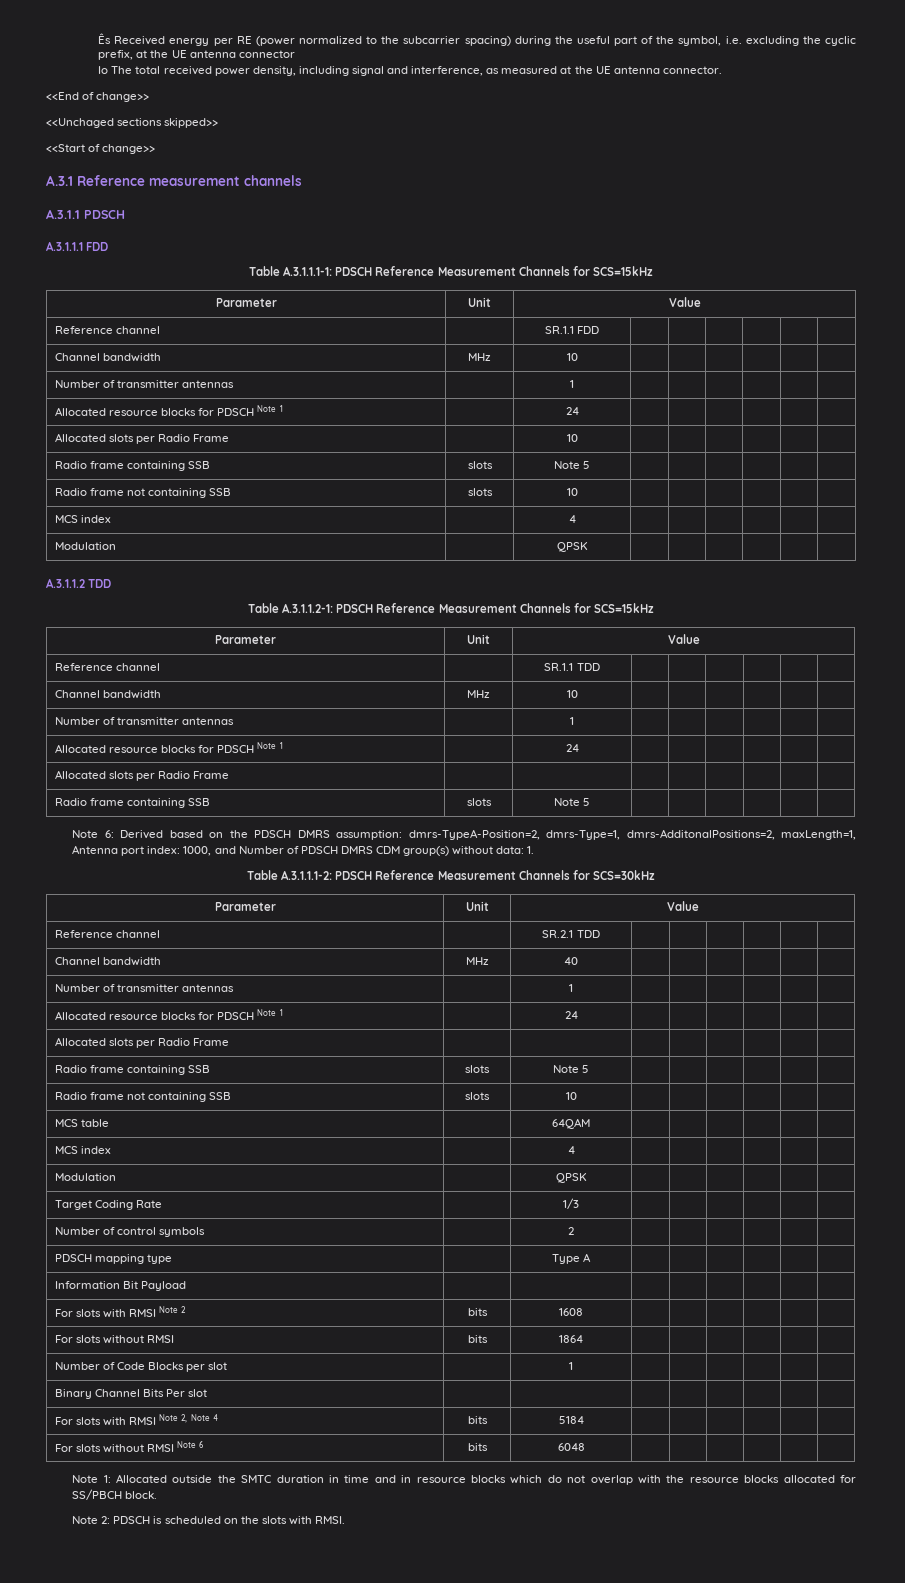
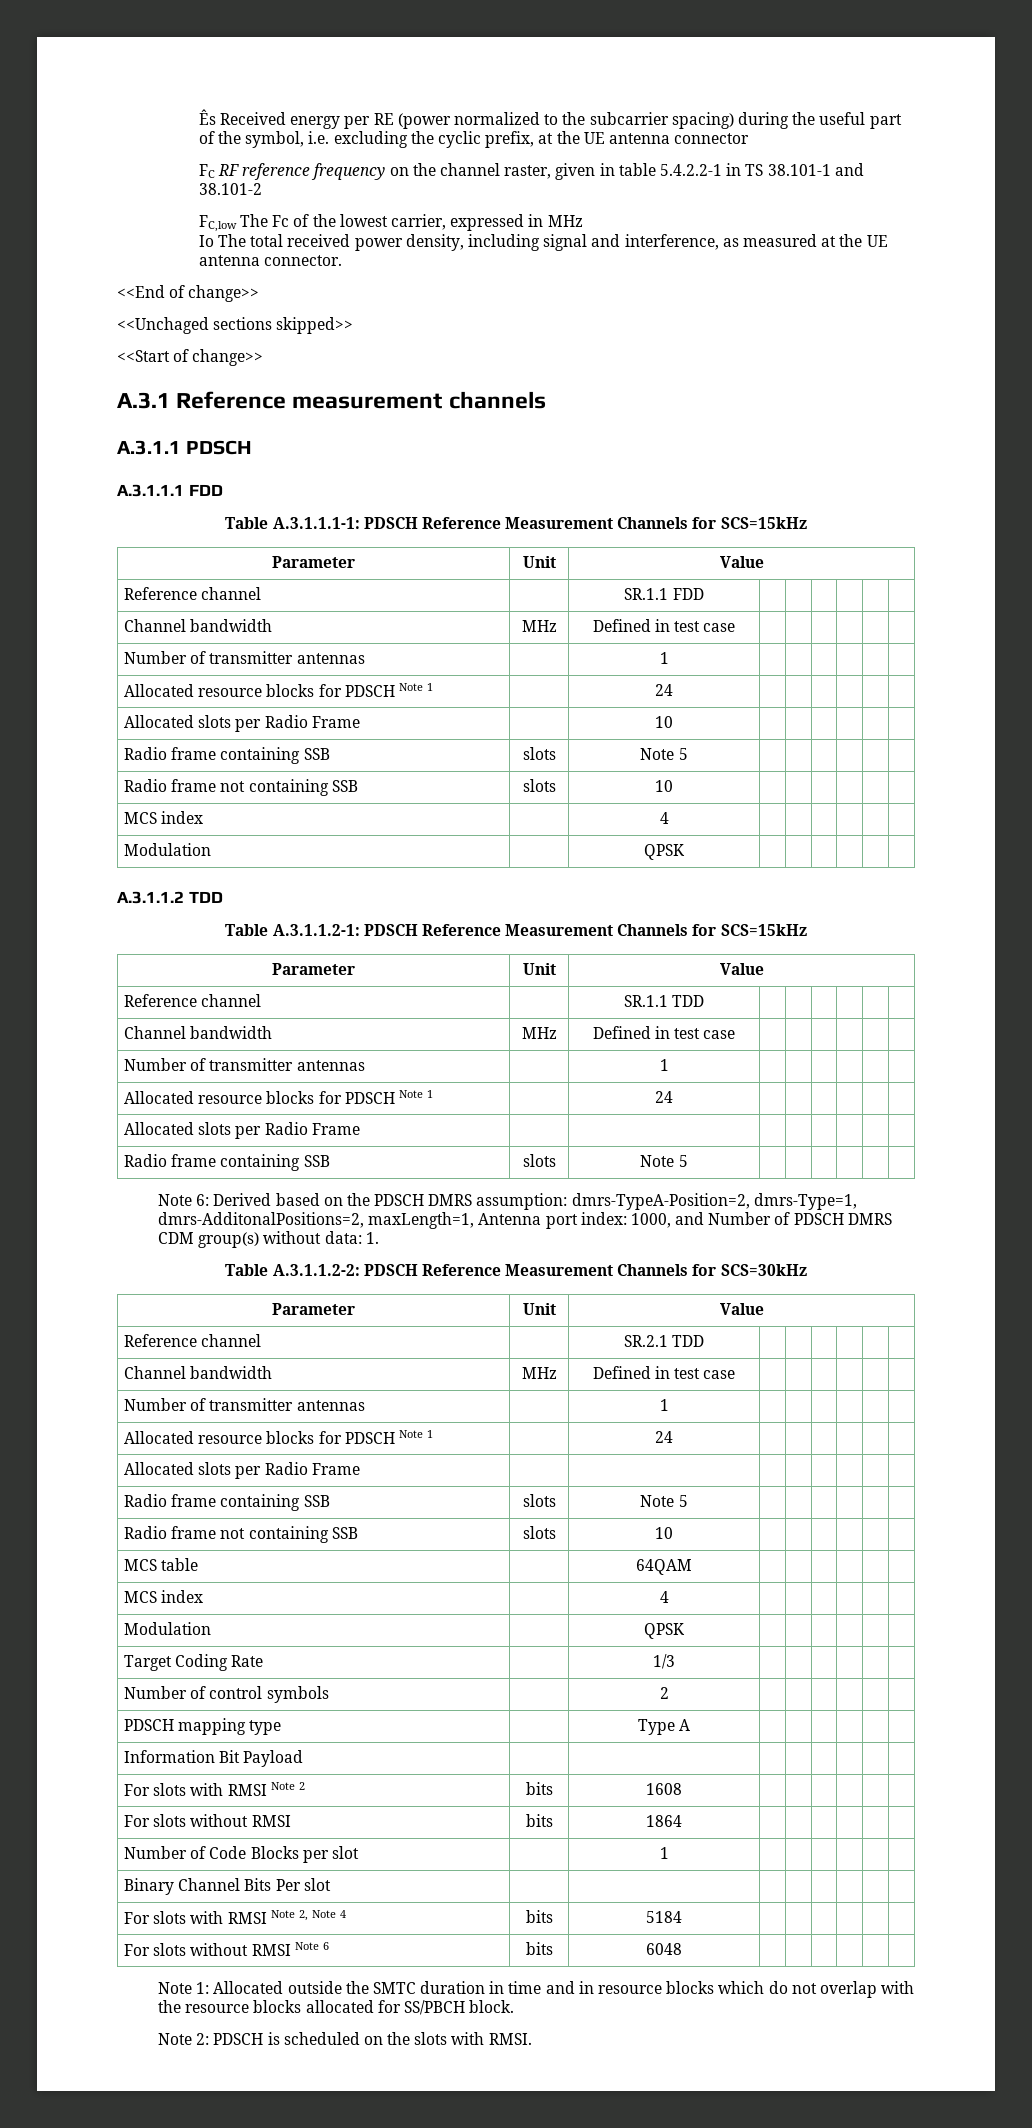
(295, 54) none -> [198,163,864,180] [198,183,262,195] [198,214,583,232] // FC RF reference frequency on the channel raster, given in table 5.4.2.2-1 in TS 38.101-1 and 38.101-2 // FC,low The Fc of the lowest carrier, expressed in MHz
[566,353,578,361] 10 -> [592,619,736,632] Defined in test case
[566,690,578,698] 10 -> [592,1026,736,1039] Defined in test case
[281,870,333,880] A.3.1.1.1-2: -> [272,1264,360,1276] A.3.1.1.2-2:
[564,957,578,965] 40 -> [592,1366,736,1379] Defined in test case

